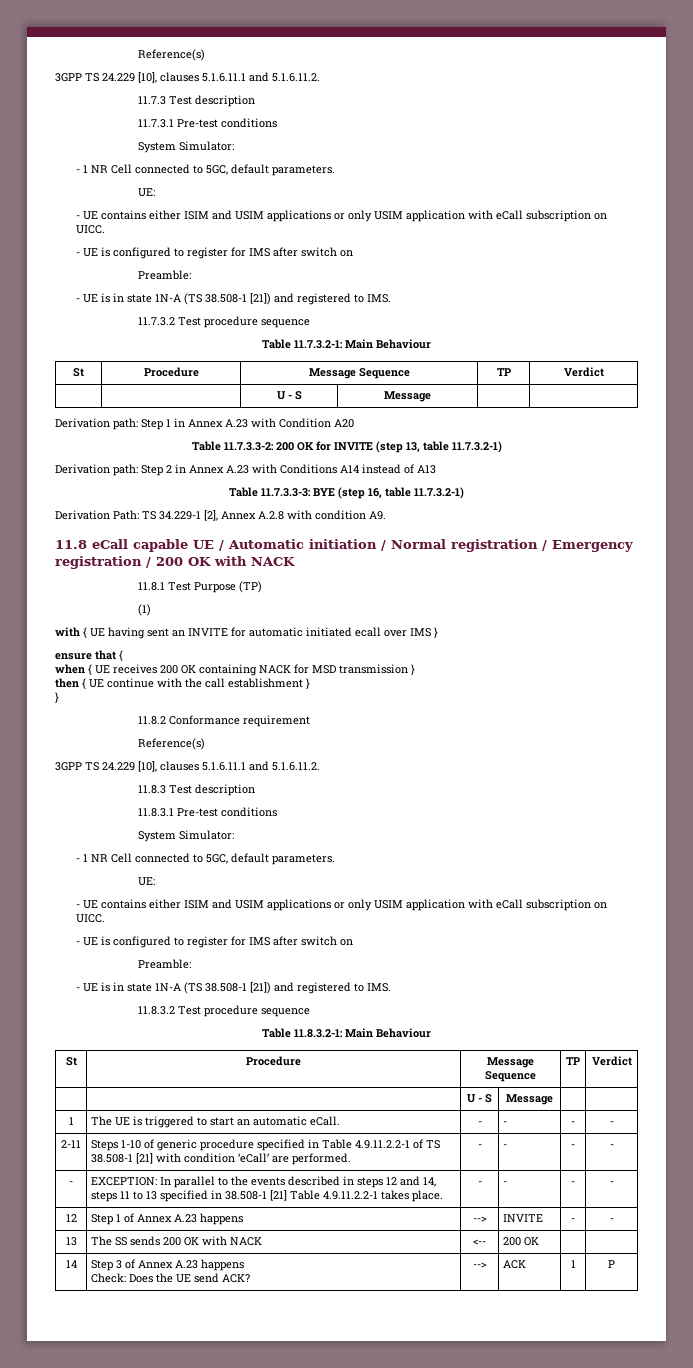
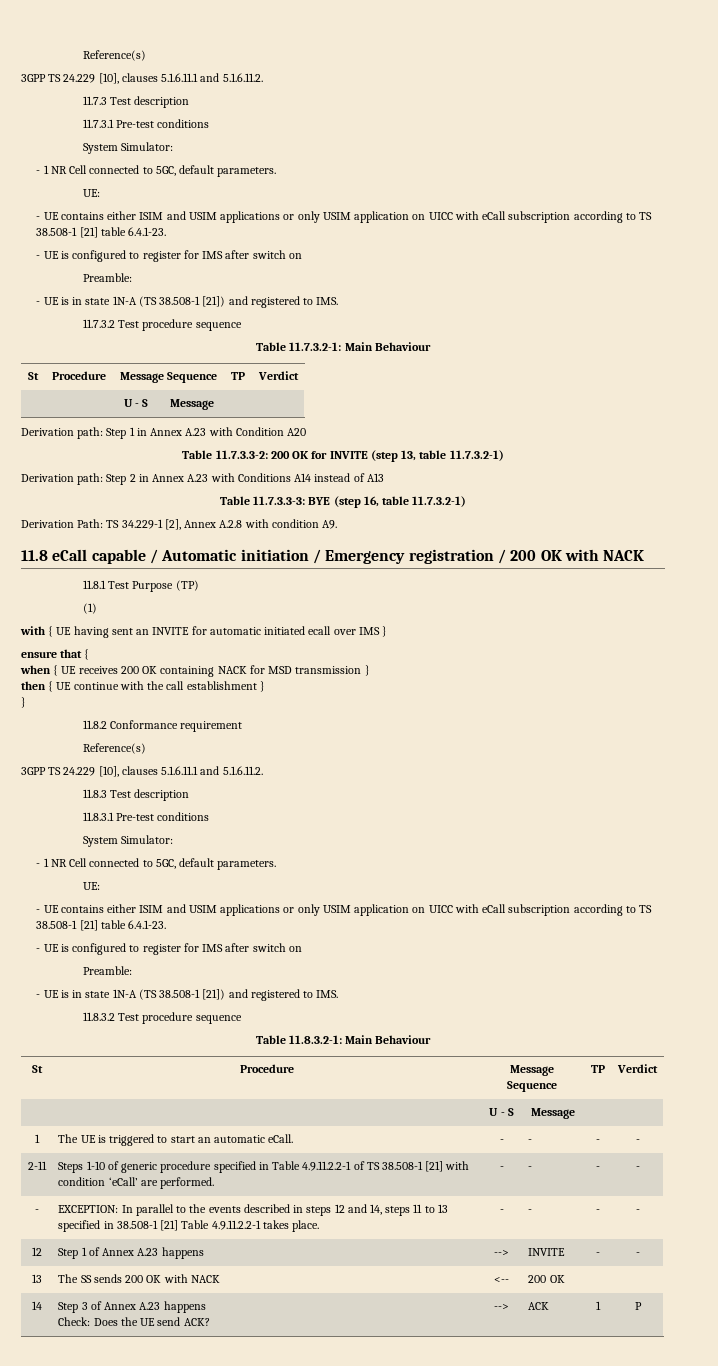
[467,210,607,222] [75,225,105,234] with eCall subscription on UICC. -> [412,211,653,223] [36,227,167,238] on UICC with eCall subscription according to TS 38.508-1 [21] table 6.4.1-23.
[193,540,214,549] UE -> (146, 556) none
[391,539,547,552] Normal registration / -> (321, 556) none
[467,899,607,911] [75,914,105,923] with eCall subscription on UICC. -> [412,904,653,916] [36,920,167,931] on UICC with eCall subscription according to TS 38.508-1 [21] table 6.4.1-23.

